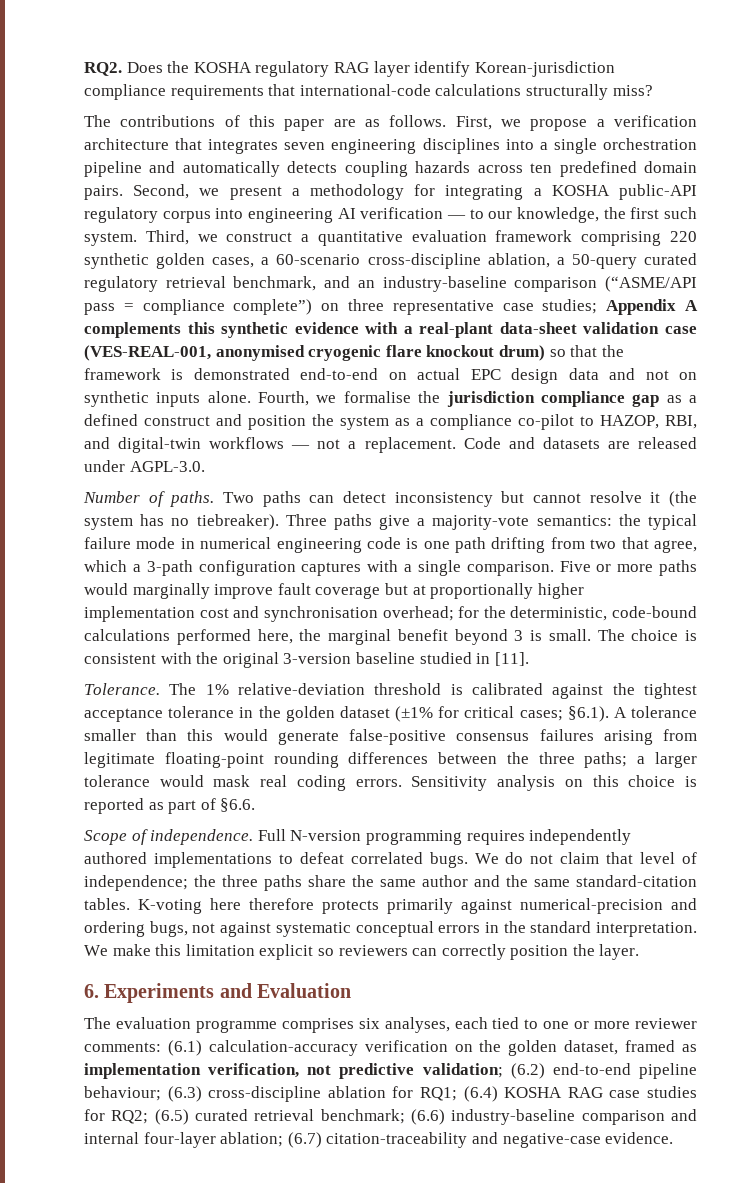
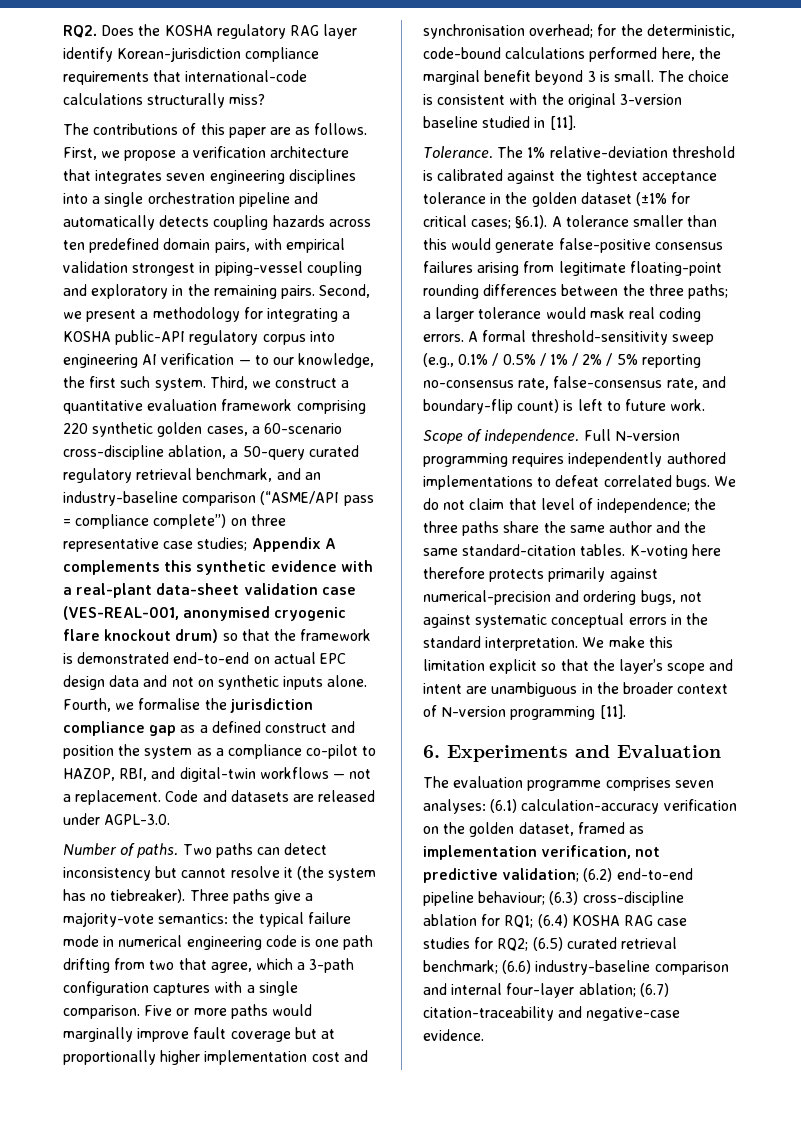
(698, 167) none -> [214,238,345,253] [63,261,362,276] [63,284,277,299] pairs, with empirical validation strongest in piping-vessel coupling and exploratory in the remaining
[411,775,698,791] [84,798,256,814] Sensitivity analysis on this choice is reported as part of §6.6. -> [468,330,714,345] [423,353,701,368] [423,376,726,390] [423,399,706,414] A formal threshold-sensitivity sweep (e.g., 0.1% / 0.5% / 1% / 2% / 5% reporting no-consensus rate, false-consensus rate, and boundary-flip count) is left to future work.
[338,944,640,960] reviewers can correctly position the layer. -> [560,659,734,674] [423,682,729,697] [423,704,626,720] that the layer’s scope and intent are unambiguous in the broader context of N-version programming [11].
[358,1017,698,1033] [84,1042,161,1052] six analyses, each tied to one or more reviewer comments: -> [674,780,714,788] [423,799,486,814] seven analyses:

